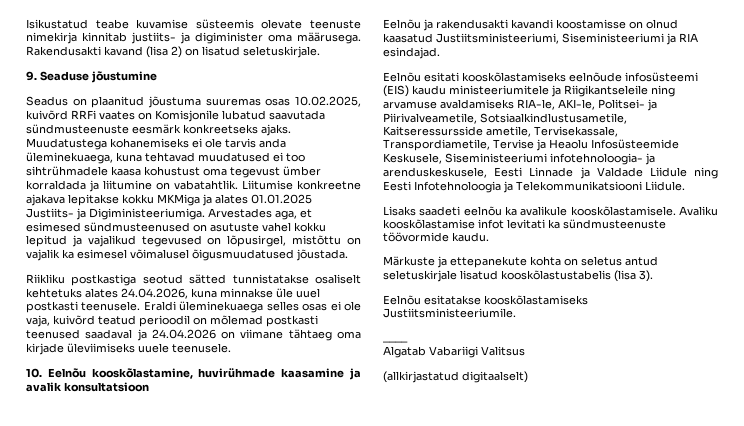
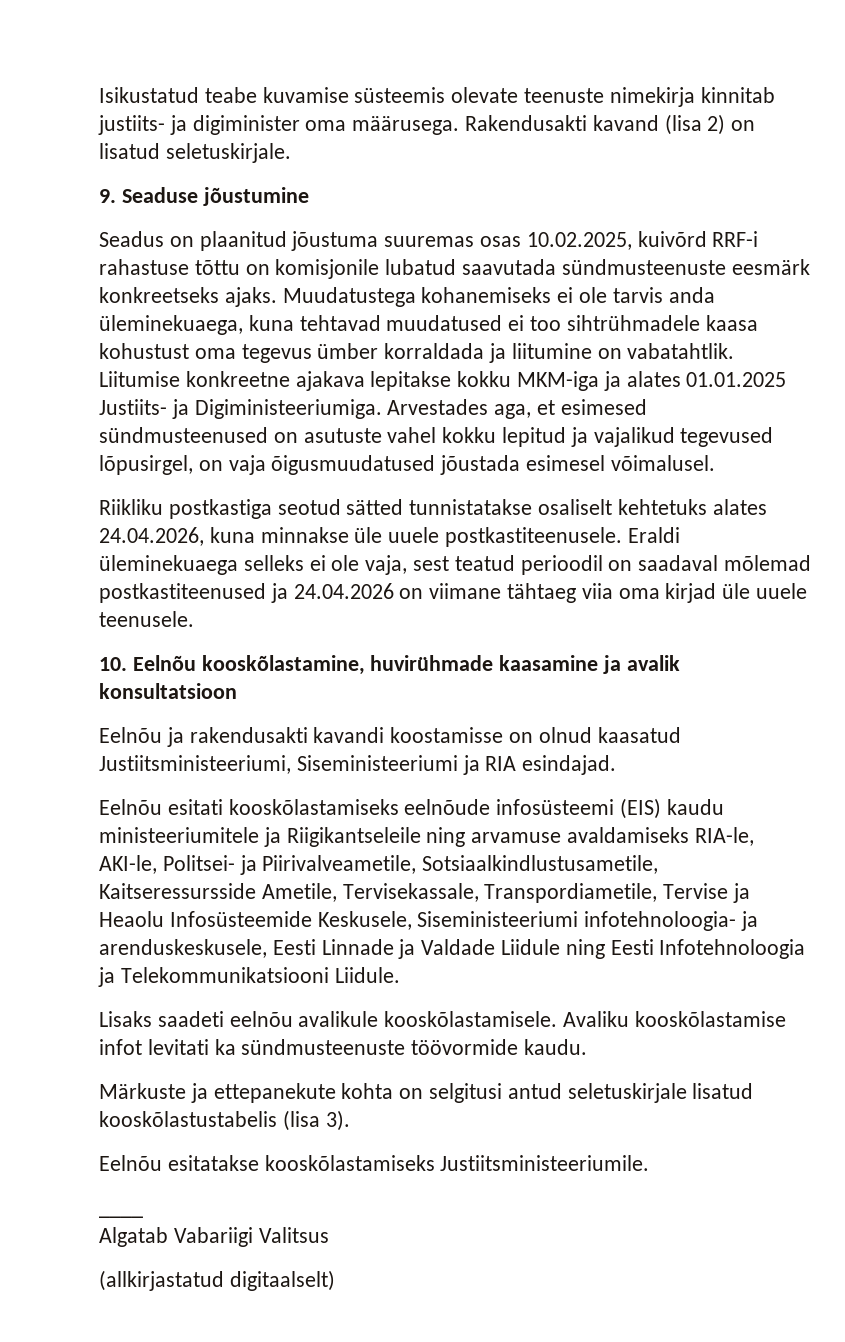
[71,110,219,122] RRFi vaates on Komisjonile -> [712,231,759,247] [99,259,380,279] RRF-i rahastuse tõttu on komisjonile
[230,167,280,178] tegevust -> [241,344,312,363] tegevus
[157,194,200,206] MKMiga -> [517,371,600,391] MKM-iga
[207,235,361,247] [26,249,348,261] on lõpusirgel, mistõttu on vajalik ka esimesel võimalusel õigusmuudatused jõustada. -> [99,455,715,475] lõpusirgel, on vaja õigusmuudatused jõustada esimesel võimalusel.
[296,288,320,298] [26,301,328,313] uuel postkasti teenusele. Eraldi üleminekuaega selles osas -> [388,527,680,547] [99,555,304,575] uuele postkastiteenusele. Eraldi üleminekuaega selleks
[53,315,95,325] kuivõrd -> [413,556,450,571] sest
[210,315,318,327] [26,329,133,339] mõlemad postkasti teenused saadaval -> [638,555,812,571] [99,583,266,603] saadaval mõlemad postkastiteenused
[337,331,361,339] [26,343,135,355] oma kirjade üleviimiseks -> [581,583,751,603] viia oma kirjad üle
[486,126,531,137] ametile, -> [261,883,337,902] Ametile,
[505,206,517,216] ka -> (293, 1019) none
[581,256,622,266] seletus -> [429,1083,503,1103] selgitusi

